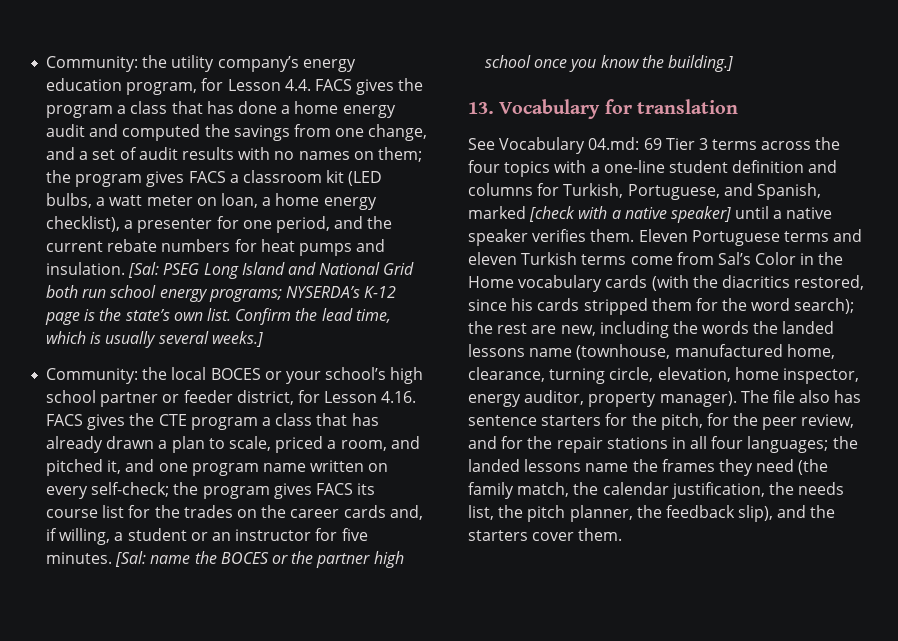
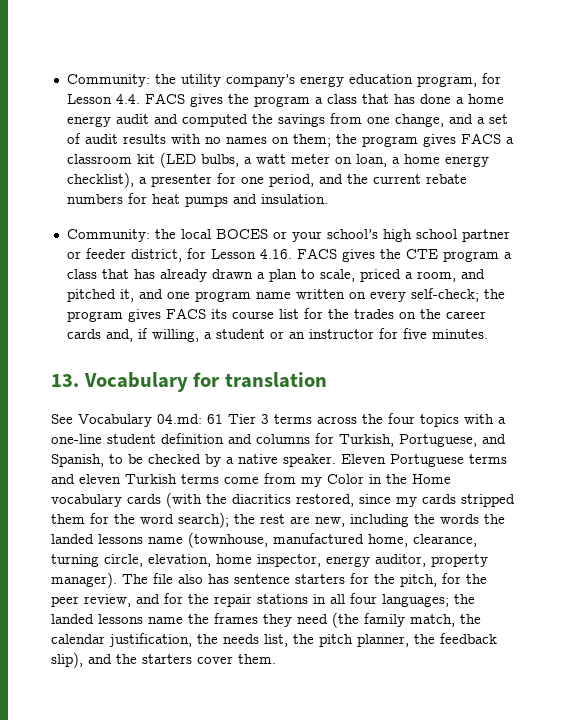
[128,262,415,279] [46,285,397,302] [45,308,391,325] [46,331,263,348] [Sal: PSEG Long Island and National Grid both run school energy programs; NYSERDA’s K-12 page is the state’s own list. Confirm the lead time, which is usually several weeks.] -> (328, 199) none
[115,551,404,568] [485,55,733,72] [Sal: name the BOCES or the partner high school once you know the building.] -> (488, 334) none
[643,138,662,150] 69 -> [207,414,223,424] 61
[468,206,833,223] [468,229,635,246] marked [check with a native speaker] until a native speaker verifies them. -> [109,454,336,467] to be checked by a native speaker.
[717,252,751,265] Sal’s -> [301,477,322,487] my
[511,298,534,311] his -> [396,497,417,507] my

